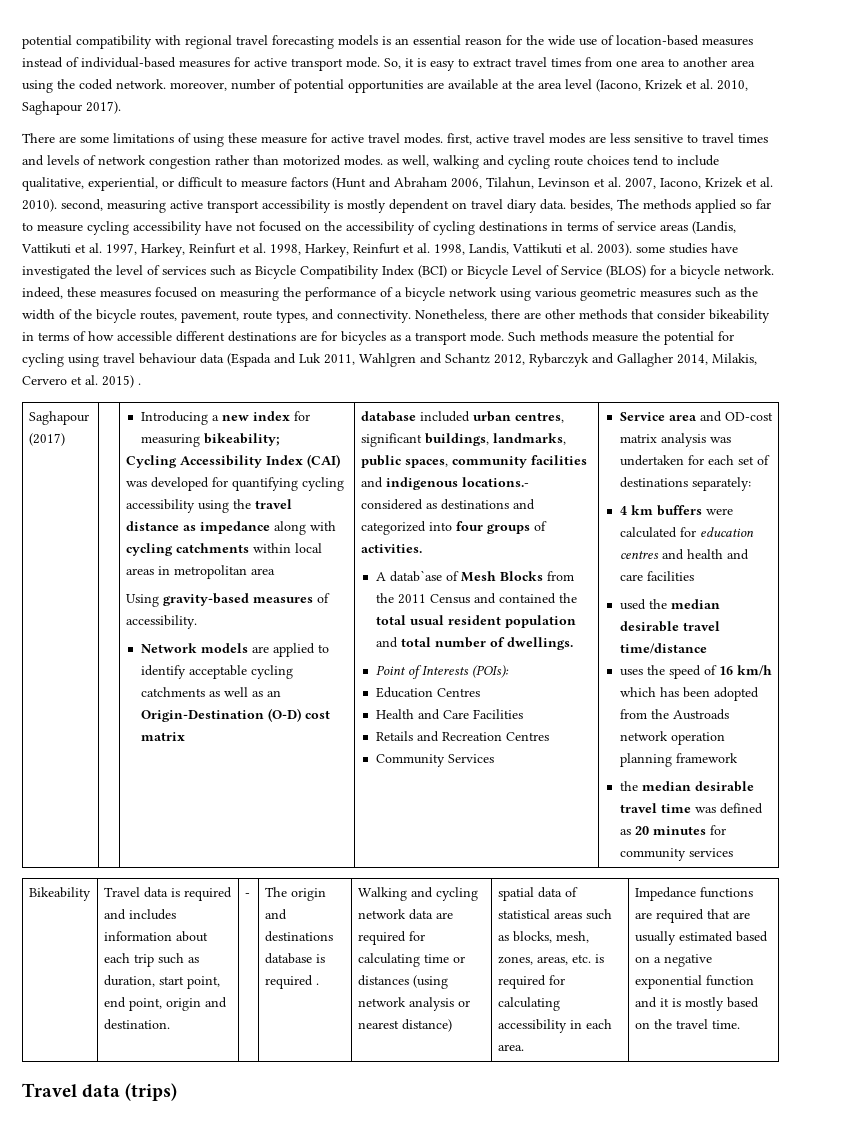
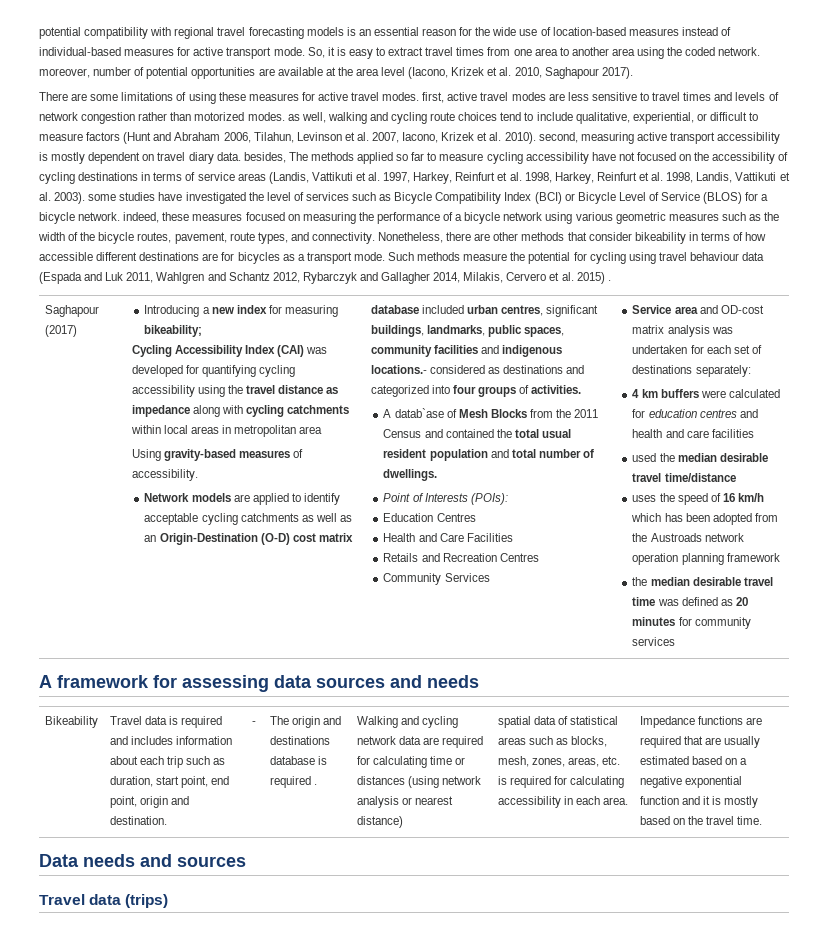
[261,136,307,144] measure -> [248,93,299,101] measures
(734, 852) none -> [39,675,479,692] // A framework for assessing data sources and needs
(740, 1024) none -> [39,854,246,867] // Data needs and sources

